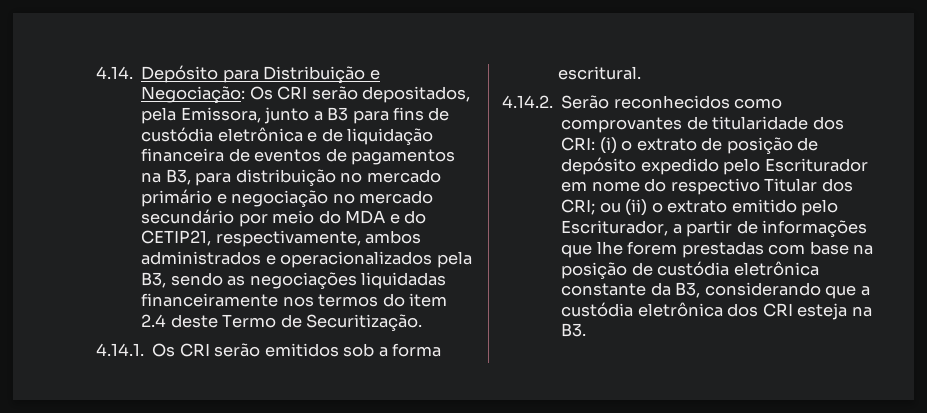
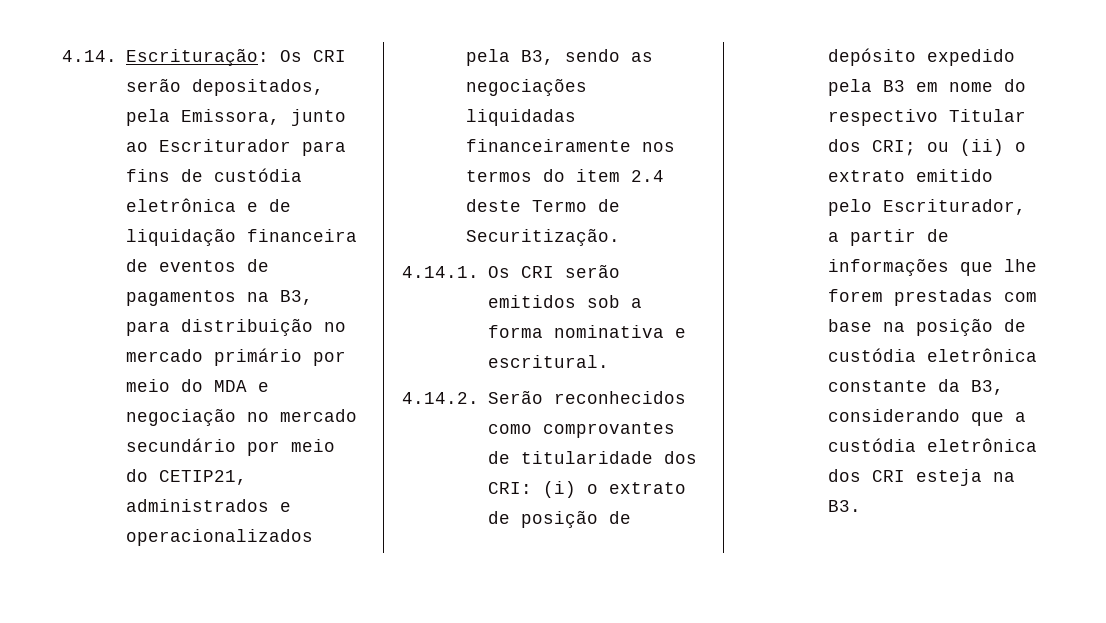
[141,65,380,83] [141,86,246,103] Depósito para Distribuição e Negociação: -> [125,48,269,66] Escrituração:
[313,107,349,121] a B3 -> [125,139,291,152] ao Escriturador
(213, 198) none -> [312,351,346,366] [125,379,247,392] por meio do MDA
[345,210,426,224] [141,230,422,247] MDA e do CETIP21, respectivamente, ambos -> [158,470,247,485] CETIP21,
(441, 350) none -> [553,325,686,338] nominativa e
[723,158,868,175] pelo Escriturador -> [827,79,905,96] pela B3

